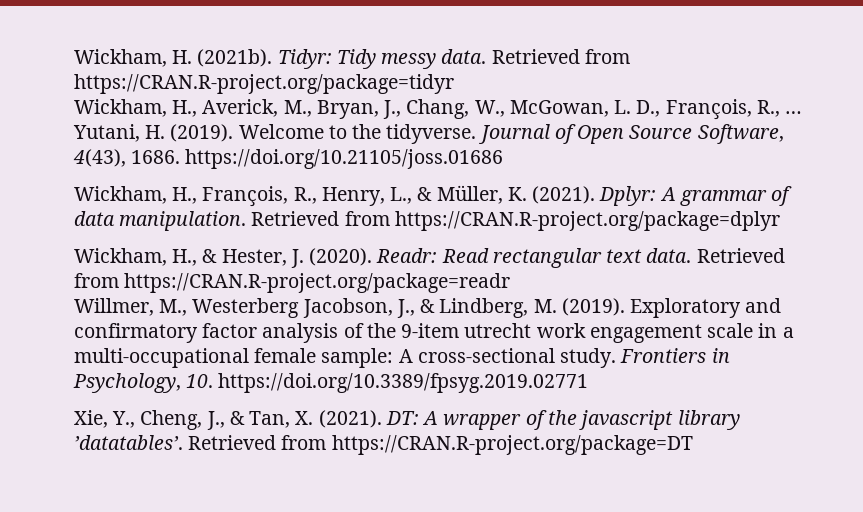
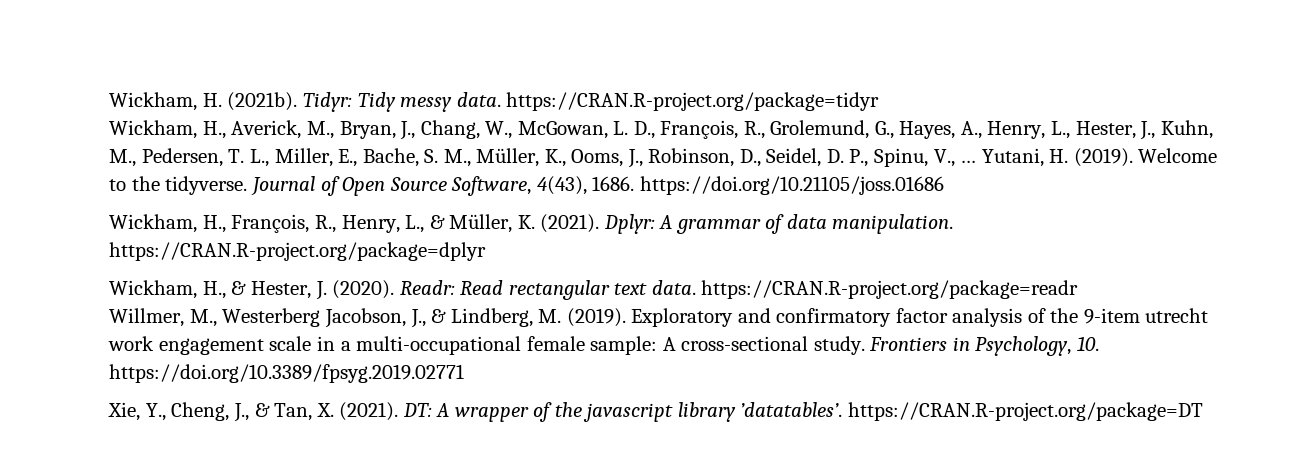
[491,49,630,64] Retrieved from -> (501, 99) none
(780, 108) none -> [770,120,1213,140] [109,148,955,168] Grolemund, G., Hayes, A., Henry, L., Hester, J., Kuhn, M., Pedersen, T. L., Miller, E., Bache, S. M., Müller, K., Ooms, J., Robinson, D., Seidel, D. P., Spinu, V.,
[251,211,390,226] Retrieved from -> (954, 224) none
[696,248,785,263] [73,273,119,288] Retrieved from -> (696, 287) none
[188,435,327,450] Retrieved from -> (843, 409) none

